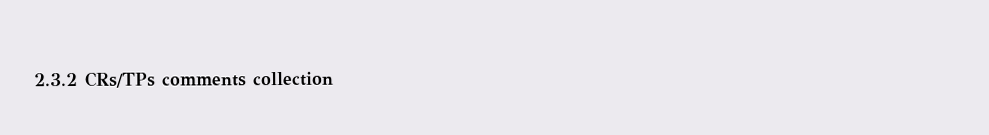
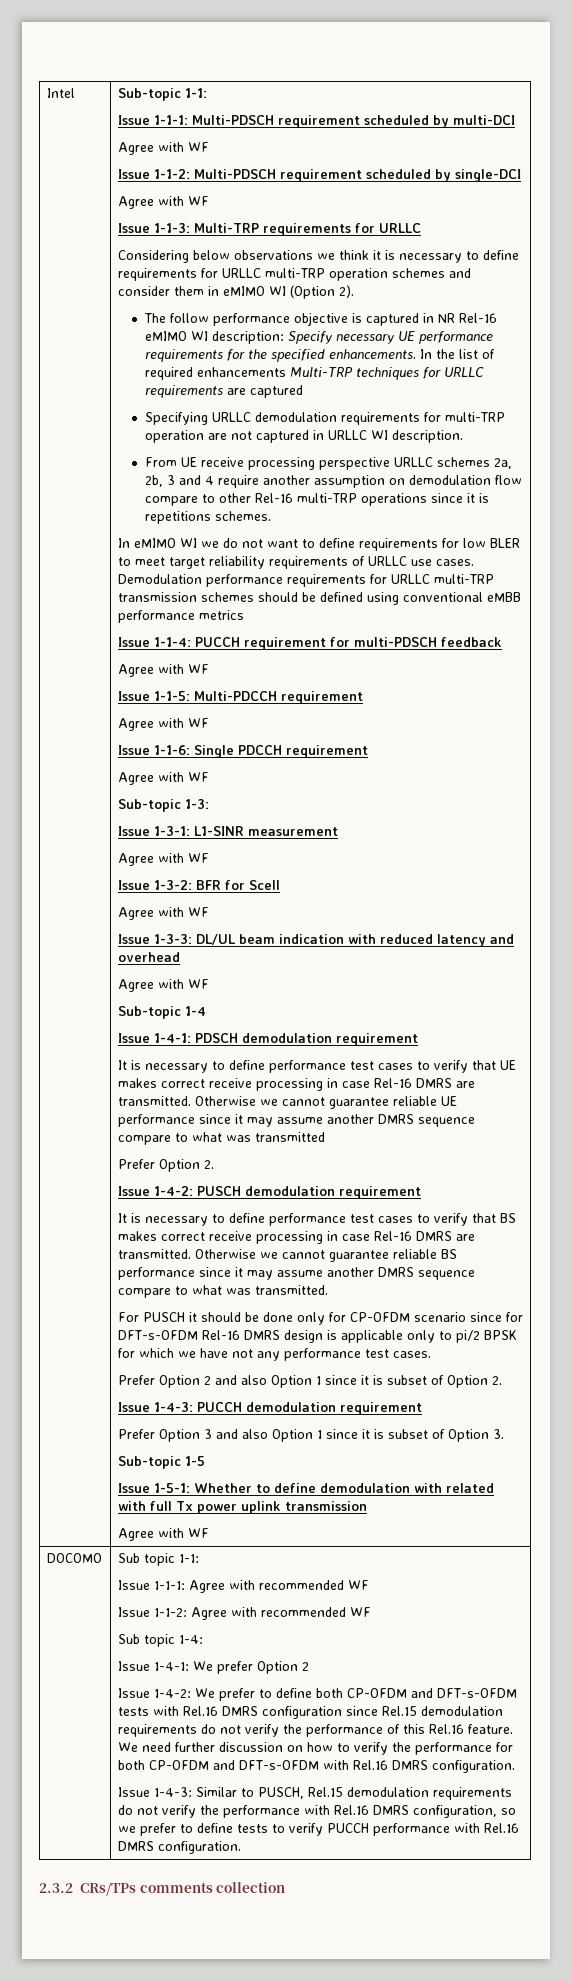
(34, 79) none -> [46,88,75,98] [117,88,207,101] [117,115,515,128] [117,142,209,155] [117,169,521,182] [117,196,209,209] [117,223,421,236] [117,250,519,263] [117,268,471,281] [117,285,354,299] [144,312,498,326] [145,331,494,344] [145,349,496,362] [145,367,485,380] [145,385,304,398] [145,412,506,425] [145,430,464,443] [145,457,513,470] [145,475,523,488] [145,493,490,506] [145,511,272,524] [117,538,520,551] [117,556,474,569] [117,574,494,587] [117,592,521,605] [117,610,244,623] [117,637,502,650] [117,664,209,677] [117,691,363,704] [117,718,209,731] [117,745,368,758] [117,772,209,785] [117,799,209,812] [117,826,338,836] [117,853,209,866] [117,880,280,890] [117,907,209,920] [117,934,514,947] [117,952,180,962] [117,979,209,992] [117,1006,206,1019] [117,1033,418,1046] [117,1060,516,1073] [117,1078,475,1091] [117,1096,457,1109] [117,1114,475,1127] [117,1132,325,1145] [117,1159,214,1172] [117,1186,421,1199] [117,1213,516,1226] [117,1231,475,1244] [117,1249,457,1262] [117,1267,475,1280] [117,1285,328,1298] [117,1312,523,1325] [117,1330,517,1343] [117,1348,431,1361] [117,1375,502,1388] [117,1402,422,1415] [117,1429,504,1442] [117,1456,205,1469] [117,1483,494,1493] [117,1501,367,1514] [117,1528,209,1541] [46,1553,102,1563] [117,1553,199,1566] [117,1580,369,1593] [117,1607,371,1620] [117,1634,203,1647] [117,1661,309,1674] [117,1688,517,1701] [117,1706,503,1719] [117,1724,513,1737] [117,1742,513,1755] [117,1760,515,1773] [117,1787,512,1800] [117,1805,516,1818] [117,1823,519,1836] [117,1841,241,1854] Intel | Sub-topic 1-1: // Issue 1-1-1: Multi-PDSCH requirement scheduled by multi-DCI // Agree with WF // Issue 1-1-2: Multi-PDSCH requirement scheduled by single-DCI // Agree with WF // Issue 1-1-3: Multi-TRP requirements for URLLC // Considering below observations we think it is necessary to define requirements for URLLC multi-TRP operation schemes and consider them in eMIMO WI (Option 2). // The follow performance objective is captured in NR Rel-16 eMIMO WI description: Specify necessary UE performance requirements for the specified enhancements. In the list of required enhancements Multi-TRP techniques for URLLC requirements are captured // Specifying URLLC demodulation requirements for multi-TRP operation are not captured in URLLC WI description. // From UE receive processing perspective URLLC schemes 2a, 2b, 3 and 4 require another assumption on demodulation flow compare to other Rel-16 multi-TRP operations since it is repetitions schemes. // In eMIMO WI we do not want to define requirements for low BLER to meet target reliability requirements of URLLC use cases. Demodulation performance requirements for URLLC multi-TRP transmission schemes should be defined using conventional eMBB performance metrics // Issue 1-1-4: PUCCH requirement for multi-PDSCH feedback // Agree with WF // Issue 1-1-5: Multi-PDCCH requirement // Agree with WF // Issue 1-1-6: Single PDCCH requirement // Agree with WF // Sub-topic 1-3: // Issue 1-3-1: L1-SINR measurement // Agree with WF // Issue 1-3-2: BFR for Scell // Agree with WF // Issue 1-3-3: DL/UL beam indication with reduced latency and overhead // Agree with WF // Sub-topic 1-4 // Issue 1-4-1: PDSCH demodulation requirement // It is necessary to define performance test cases to verify that UE makes correct receive processing in case Rel-16 DMRS are transmitted. Otherwise we cannot guarantee reliable UE performance since it may assume another DMRS sequence compare to what was transmitted // Prefer Option 2. // Issue 1-4-2: PUSCH demodulation requirement // It is necessary to define performance test cases to verify that BS makes correct receive processing in case Rel-16 DMRS are transmitted. Otherwise we cannot guarantee reliable BS performance since it may assume another DMRS sequence compare to what was transmitted. // For PUSCH it should be done only for CP-OFDM scenario since for DFT-s-OFDM Rel-16 DMRS design is applicable only to pi/2 BPSK for which we have not any performance test cases. // Prefer Option 2 and also Option 1 since it is subset of Option 2. // Issue 1-4-3: PUCCH demodulation requirement // Prefer Option 3 and also Option 1 since it is subset of Option 3. // Sub-topic 1-5 // Issue 1-5-1: Whether to define demodulation with related with full Tx power uplink transmission // Agree with WF // DOCOMO | Sub topic 1-1: // Issue 1-1-1: Agree with recommended WF // Issue 1-1-2: Agree with recommended WF // Sub topic 1-4: // Issue 1-4-1: We prefer Option 2 // Issue 1-4-2: We prefer to define both CP-OFDM and DFT-s-OFDM tests with Rel.16 DMRS configuration since Rel.15 demodulation requirements do not verify the performance of this Rel.16 feature. We need further discussion on how to verify the performance for both CP-OFDM and DFT-s-OFDM with Rel.16 DMRS configuration. // Issue 1-4-3: Similar to PUSCH, Rel.15 demodulation requirements do not verify the performance with Rel.16 DMRS configuration, so we prefer to define tests to verify PUCCH performance with Rel.16 DMRS configuration. //

